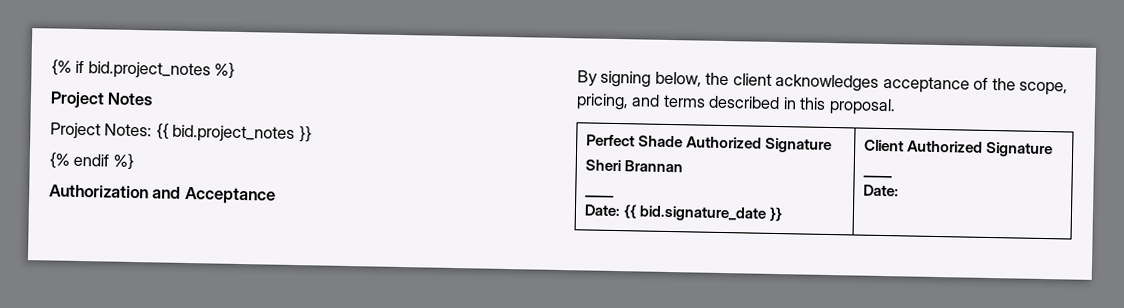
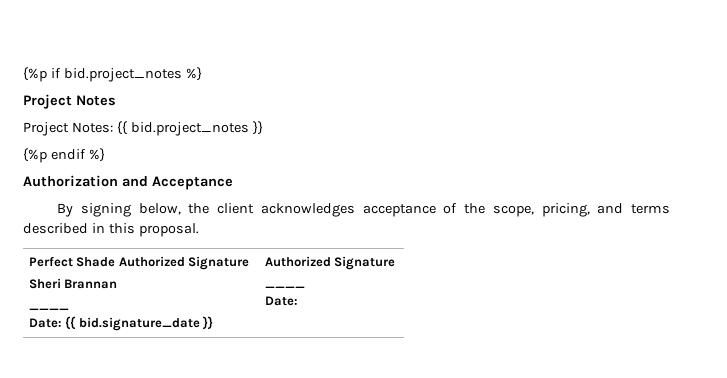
[51,59,72,76] {% -> [23,67,47,82] {%p
[49,152,70,169] {% -> [23,148,47,163] {%p
[864,139,905,152] Client -> (214, 323) none

